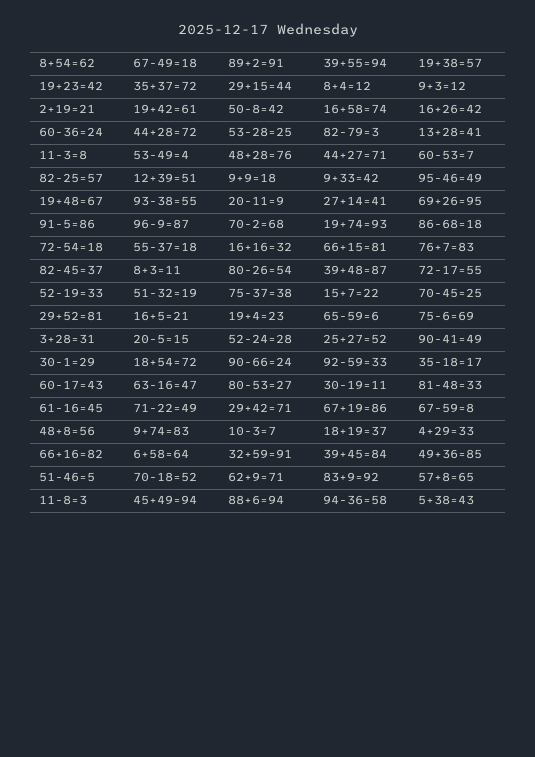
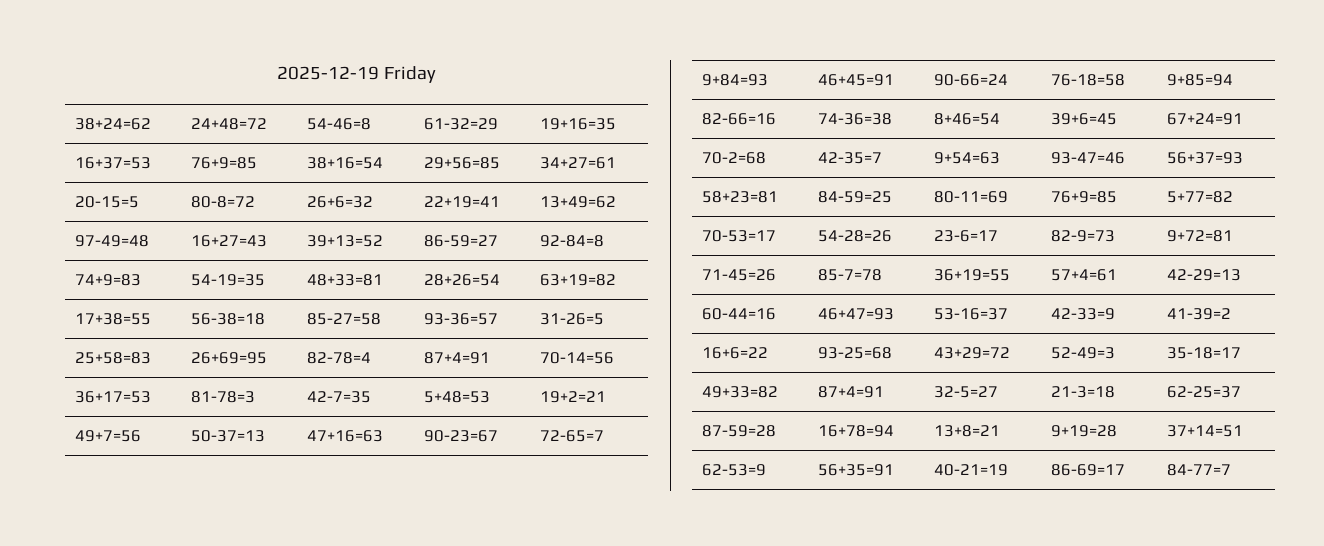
[177,23,358,37] [38,58,95,68] [132,58,197,68] [227,58,284,68] [322,58,387,68] [417,58,482,68] [38,81,103,91] [132,81,197,91] [227,81,292,91] [322,81,371,91] [417,81,466,91] [38,104,95,113] [132,104,197,114] [227,104,284,114] [322,104,387,114] [417,104,482,114] [38,127,103,137] [132,127,197,137] [227,127,292,137] [322,127,379,137] [417,127,482,137] [38,150,87,160] [132,150,189,160] [227,150,292,160] [322,150,387,159] [417,150,474,160] [38,173,103,183] [132,173,197,183] [227,173,276,183] [322,173,379,183] [417,173,482,183] [38,196,103,206] [132,196,197,206] [227,196,284,206] [322,196,387,205] [417,196,482,206] [38,219,95,229] [132,219,189,229] [227,219,284,229] [322,219,387,229] [417,219,482,229] [38,242,103,252] [132,242,197,252] [227,242,292,252] [322,242,387,252] [417,242,474,252] [38,265,103,275] [132,265,181,275] [227,265,292,275] [322,265,387,275] [417,265,482,275] [38,288,103,298] [132,288,197,298] [227,288,292,298] [322,288,379,298] [417,288,482,298] [38,311,103,321] [132,311,189,321] [227,311,284,321] [322,311,379,321] [417,311,474,321] [38,334,95,344] [132,334,189,344] [227,334,292,344] [322,334,387,344] [417,334,482,344] [38,357,95,367] [132,357,197,367] [227,357,292,367] [322,357,387,367] [417,357,482,367] [38,380,103,390] [132,380,197,390] [227,380,292,390] [322,380,387,390] [417,380,482,390] [38,403,103,413] [132,403,197,412] [227,403,292,412] [322,403,387,413] [417,403,474,413] [38,426,95,436] [132,426,189,436] [227,426,276,436] [322,426,387,436] [417,426,474,436] [38,449,103,459] [132,449,189,459] [227,449,292,459] [322,449,387,459] [417,449,482,459] [38,472,95,482] [132,472,197,482] [227,472,284,482] [322,472,379,482] [417,472,474,482] [38,495,87,505] [132,495,197,505] [227,495,284,505] [322,495,387,505] [417,495,474,505] 2025-12-17 Wednesday // 8+54=62 | 67-49=18 | 89+2=91 | 39+55=94 | 19+38=57 // 19+23=42 | 35+37=72 | 29+15=44 | 8+4=12 | 9+3=12 // 2+19=21 | 19+42=61 | 50-8=42 | 16+58=74 | 16+26=42 // 60-36=24 | 44+28=72 | 53-28=25 | 82-79=3 | 13+28=41 // 11-3=8 | 53-49=4 | 48+28=76 | 44+27=71 | 60-53=7 // 82-25=57 | 12+39=51 | 9+9=18 | 9+33=42 | 95-46=49 // 19+48=67 | 93-38=55 | 20-11=9 | 27+14=41 | 69+26=95 // 91-5=86 | 96-9=87 | 70-2=68 | 19+74=93 | 86-68=18 // 72-54=18 | 55-37=18 | 16+16=32 | 66+15=81 | 76+7=83 // 82-45=37 | 8+3=11 | 80-26=54 | 39+48=87 | 72-17=55 // 52-19=33 | 51-32=19 | 75-37=38 | 15+7=22 | 70-45=25 // 29+52=81 | 16+5=21 | 19+4=23 | 65-59=6 | 75-6=69 // 3+28=31 | 20-5=15 | 52-24=28 | 25+27=52 | 90-41=49 // 30-1=29 | 18+54=72 | 90-66=24 | 92-59=33 | 35-18=17 // 60-17=43 | 63-16=47 | 80-53=27 | 30-19=11 | 81-48=33 // 61-16=45 | 71-22=49 | 29+42=71 | 67+19=86 | 67-59=8 // 48+8=56 | 9+74=83 | 10-3=7 | 18+19=37 | 4+29=33 // 66+16=82 | 6+58=64 | 32+59=91 | 39+45=84 | 49+36=85 // 51-46=5 | 70-18=52 | 62+9=71 | 83+9=92 | 57+8=65 // 11-8=3 | 45+49=94 | 88+6=94 | 94-36=58 | 5+38=43 -> [277,66,436,83] [75,118,152,130] [191,118,268,130] [307,118,372,130] [424,118,499,130] [540,118,617,130] [75,157,152,169] [191,157,258,169] [307,157,384,169] [424,157,501,169] [540,157,617,169] [75,196,140,208] [191,196,256,208] [307,196,374,208] [424,196,501,208] [540,196,617,208] [75,235,150,247] [191,235,268,247] [307,235,384,247] [424,235,499,247] [540,235,605,247] [75,274,142,286] [191,274,266,286] [307,274,384,286] [424,274,501,286] [540,274,617,286] [75,313,152,325] [191,313,266,325] [307,313,382,325] [424,313,499,325] [540,313,605,325] [75,352,152,364] [191,352,268,364] [307,352,372,364] [424,352,491,364] [540,352,615,364] [75,391,152,403] [191,391,256,403] [307,391,372,403] [424,391,491,403] [540,391,607,403] [75,430,142,442] [191,430,266,442] [307,430,384,442] [424,430,499,442] [540,430,605,442] [702,74,769,86] [818,74,895,86] [934,74,1009,86] [1051,74,1126,86] [1167,74,1234,86] [702,113,777,125] [818,113,893,125] [934,113,1001,125] [1051,113,1118,125] [1167,113,1244,125] [702,152,767,164] [818,152,883,164] [934,152,1001,164] [1051,152,1126,164] [1167,152,1244,164] [702,191,779,203] [818,191,893,203] [934,191,1009,203] [1051,191,1118,203] [1167,191,1234,203] [702,230,777,242] [818,230,893,242] [934,230,999,242] [1051,230,1116,242] [1167,230,1234,242] [702,269,777,281] [818,269,883,281] [934,269,1011,281] [1051,269,1118,281] [1167,269,1242,281] [702,308,777,320] [818,308,895,320] [934,308,1009,320] [1051,308,1116,320] [1167,308,1232,320] [702,347,769,359] [818,347,893,359] [934,347,1011,359] [1051,347,1116,359] [1167,347,1242,359] [702,386,779,398] [818,386,885,398] [934,386,999,398] [1051,386,1116,398] [1167,386,1242,398] [702,425,777,437] [818,425,895,437] [934,425,1001,437] [1051,425,1118,437] [1167,425,1244,437] [702,464,767,476] [818,464,895,476] [934,464,1009,476] [1051,464,1126,476] [1167,464,1232,476] 2025-12-19 Friday // 38+24=62 | 24+48=72 | 54-46=8 | 61-32=29 | 19+16=35 // 16+37=53 | 76+9=85 | 38+16=54 | 29+56=85 | 34+27=61 // 20-15=5 | 80-8=72 | 26+6=32 | 22+19=41 | 13+49=62 // 97-49=48 | 16+27=43 | 39+13=52 | 86-59=27 | 92-84=8 // 74+9=83 | 54-19=35 | 48+33=81 | 28+26=54 | 63+19=82 // 17+38=55 | 56-38=18 | 85-27=58 | 93-36=57 | 31-26=5 // 25+58=83 | 26+69=95 | 82-78=4 | 87+4=91 | 70-14=56 // 36+17=53 | 81-78=3 | 42-7=35 | 5+48=53 | 19+2=21 // 49+7=56 | 50-37=13 | 47+16=63 | 90-23=67 | 72-65=7 // 9+84=93 | 46+45=91 | 90-66=24 | 76-18=58 | 9+85=94 // 82-66=16 | 74-36=38 | 8+46=54 | 39+6=45 | 67+24=91 // 70-2=68 | 42-35=7 | 9+54=63 | 93-47=46 | 56+37=93 // 58+23=81 | 84-59=25 | 80-11=69 | 76+9=85 | 5+77=82 // 70-53=17 | 54-28=26 | 23-6=17 | 82-9=73 | 9+72=81 // 71-45=26 | 85-7=78 | 36+19=55 | 57+4=61 | 42-29=13 // 60-44=16 | 46+47=93 | 53-16=37 | 42-33=9 | 41-39=2 // 16+6=22 | 93-25=68 | 43+29=72 | 52-49=3 | 35-18=17 // 49+33=82 | 87+4=91 | 32-5=27 | 21-3=18 | 62-25=37 // 87-59=28 | 16+78=94 | 13+8=21 | 9+19=28 | 37+14=51 // 62-53=9 | 56+35=91 | 40-21=19 | 86-69=17 | 84-77=7

